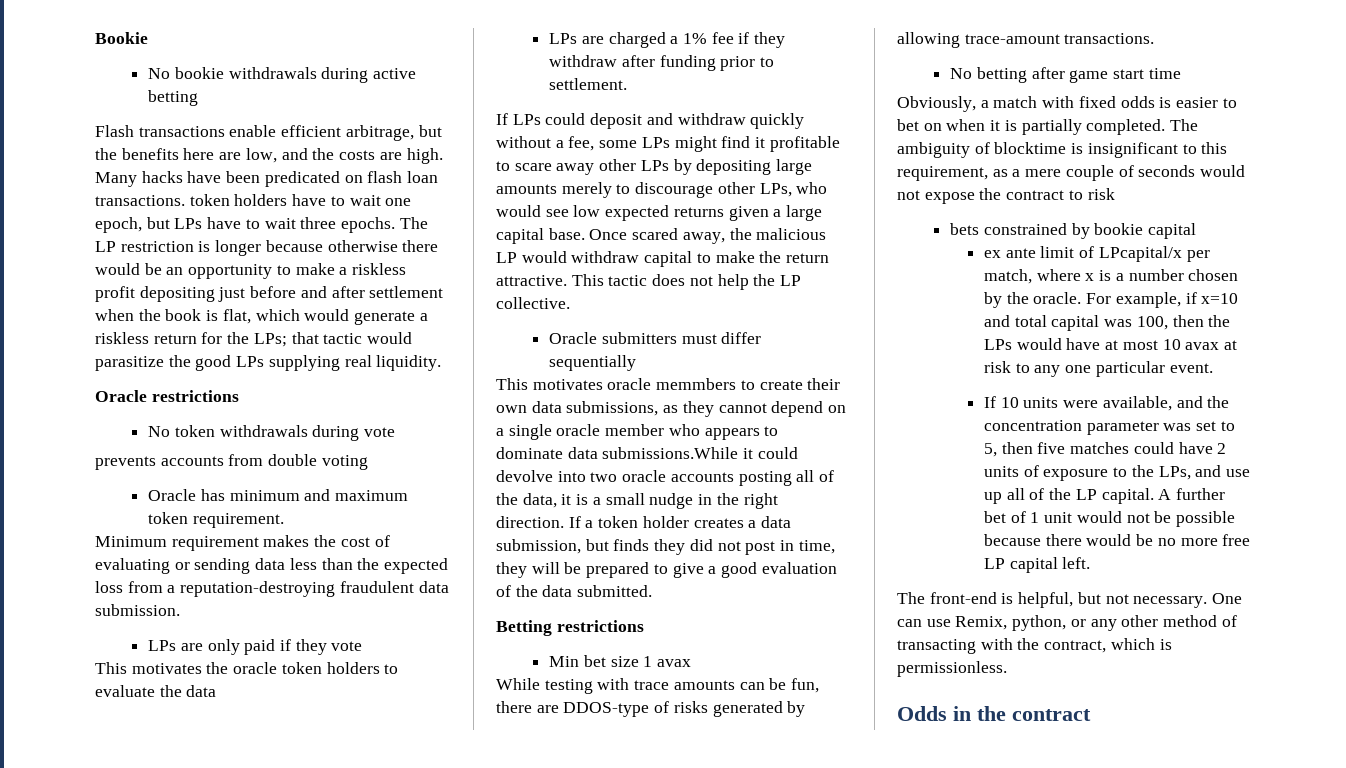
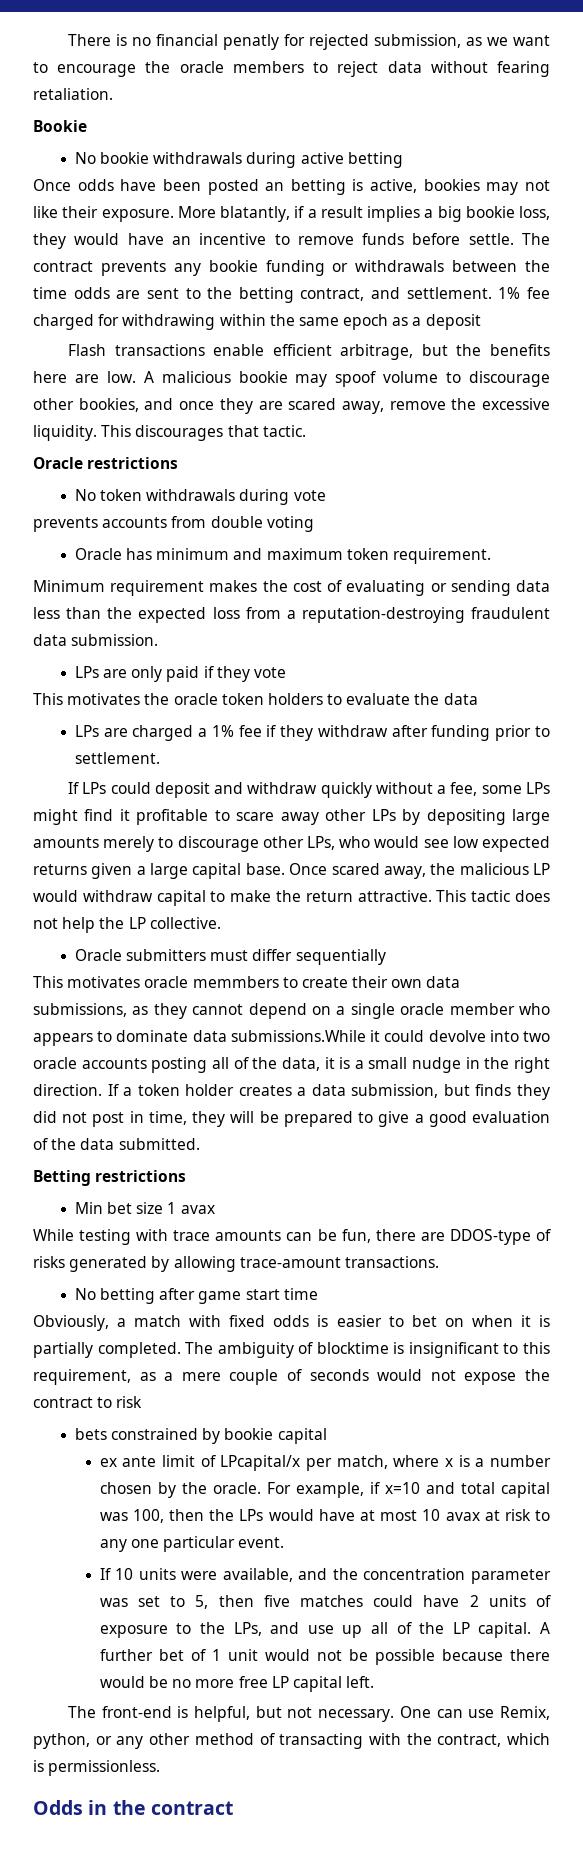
(95, 38) none -> [67,34,550,50] [33,61,550,77] [33,88,113,100] There is no financial penatly for rejected submission, as we want to encourage the oracle members to reject data without fearing retaliation. //
(199, 98) none -> [33,179,550,195] [33,206,550,222] [33,233,550,249] [33,260,550,276] [33,287,550,303] [33,314,481,330] // Once odds have been posted an betting is active, bookies may not like their exposure. More blatantly, if a result implies a big bookie loss, they would have an incentive to remove funds before settle. The contract prevents any bookie funding or withdrawals between the time odds are sent to the betting contract, and settlement. 1% fee charged for withdrawing within the same epoch as a deposit
[245,148,443,164] [95,171,439,187] [95,194,412,206] [95,217,428,233] [95,240,439,256] [95,263,407,279] [95,286,444,302] [95,309,428,325] [95,332,413,347] [95,355,442,371] low, and the costs are high. Many hacks have been predicated on flash loan transactions. token holders have to wait one epoch, but LPs have to wait three epochs. The LP restriction is longer because otherwise there would be an opportunity to make a riskless profit depositing just before and after settlement when the book is flat, which would generate a riskless return for the LPs; that tactic would parasitize the good LPs supplying real liquidity. -> [106,371,550,387] [33,398,550,414] [33,425,306,441] low. A malicious bookie may spoof volume to discourage other bookies, and once they are scared away, remove the excessive liquidity. This discourages that tactic.

